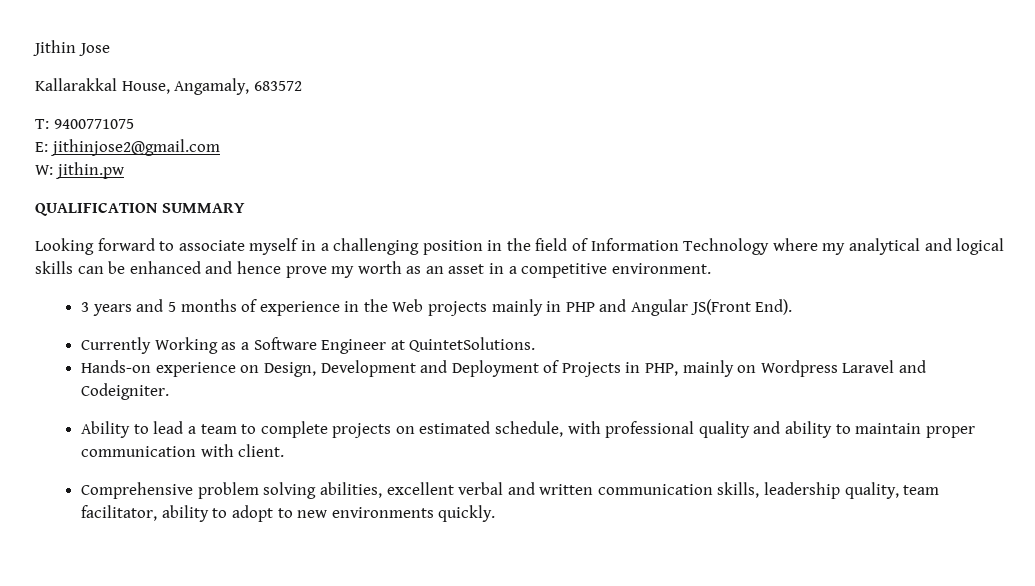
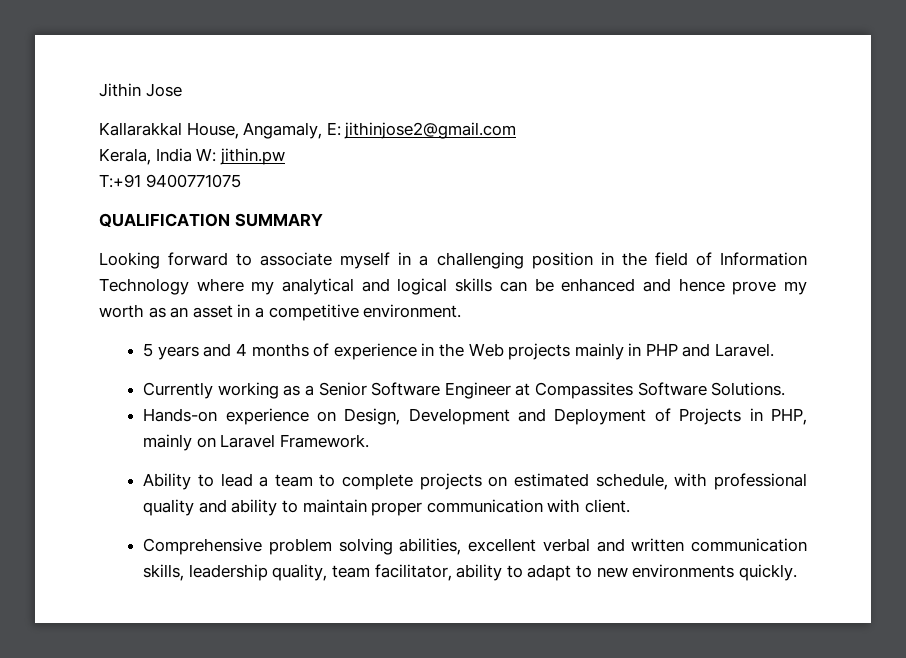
[253,81,302,91] [35,119,134,129] 683572 // T: 9400771075 // -> (323, 130) none
(220, 147) none -> [99,148,192,165] Kerala, India
(124, 170) none -> [99,174,241,188] // T:+91 9400771075
[81,302,90,312] 3 -> [143,343,154,357] 5
[167,302,176,312] 5 -> [235,343,247,356] 4
[631,299,793,316] Angular JS(Front End). -> [715,343,775,357] Laravel.
[154,337,218,354] Working -> [217,382,279,399] working
(249, 346) none -> [318,382,367,396] Senior
[409,337,536,352] QuintetSolutions. -> [534,382,786,399] Compassites Software Solutions.
[760,360,927,377] [81,383,170,400] Wordpress Laravel and Codeigniter. -> [220,434,369,448] Laravel Framework.
[231,505,273,522] adopt -> [527,564,572,581] adapt

